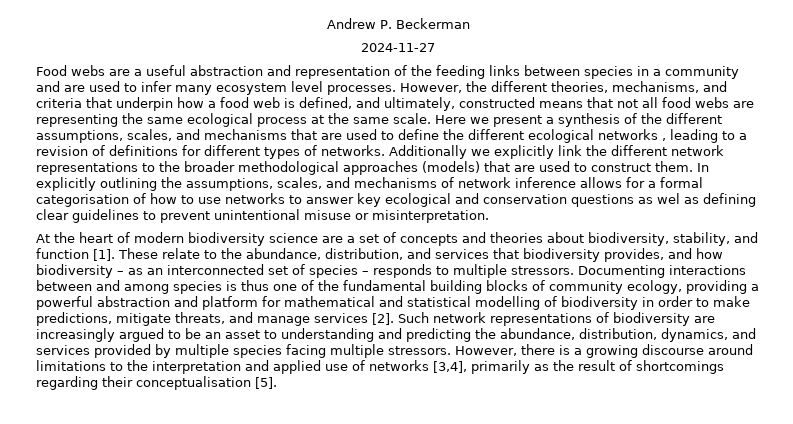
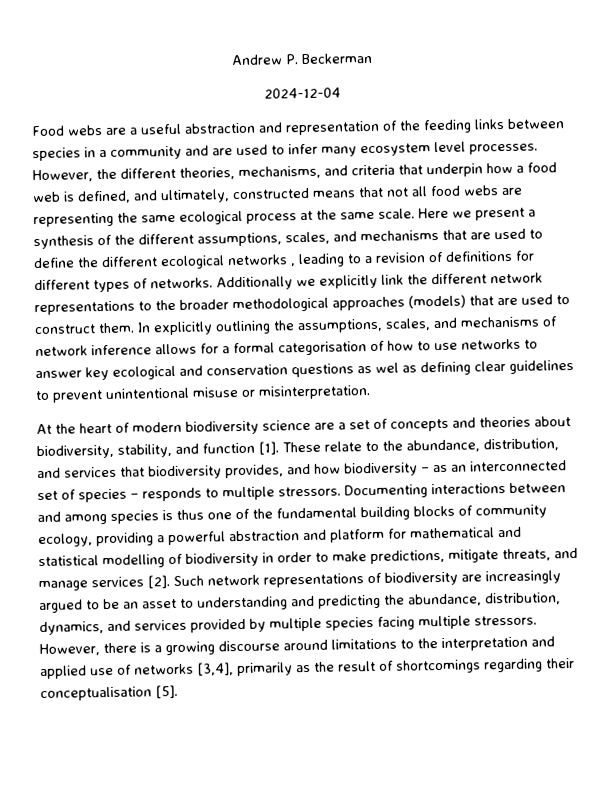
[361,43,435,52] 2024-11-27 -> [263,87,341,99] 2024-12-04

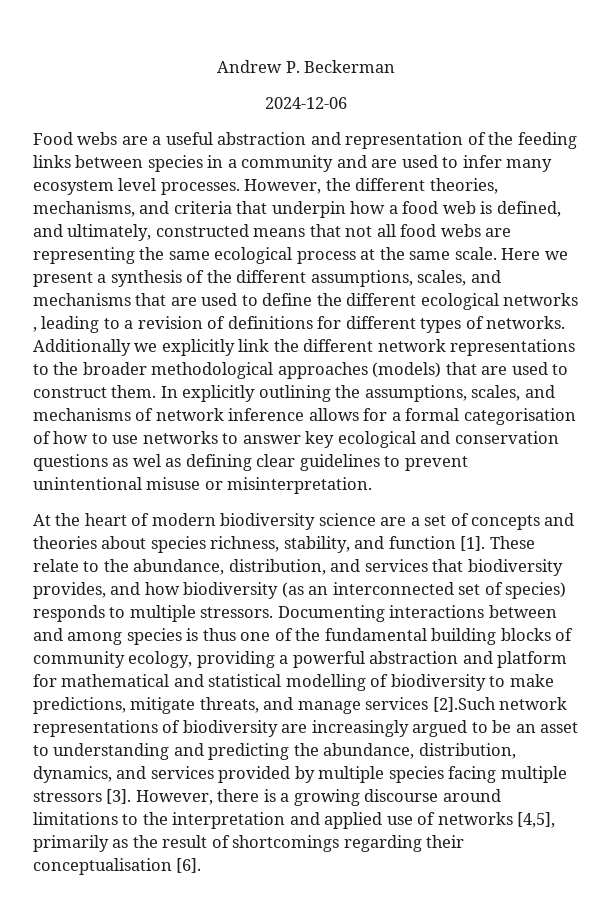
[263,87,341,99] 2024-12-04 -> [265,97,347,109] 2024-12-06
[36,444,114,460] biodiversity, -> [150,536,280,553] species richness,
[421,464,448,473] – as -> [281,582,304,598] (as
[78,488,139,503] species – -> [505,582,567,599] species)
[262,551,312,563] in order -> (486, 682) none
[147,575,204,589] [2]. Such -> [432,697,496,712] [2].Such
[474,615,537,626] stressors. -> [33,789,132,804] stressors [3].
[197,662,234,676] [3,4], -> [517,812,556,828] [4,5],
[155,684,178,699] [5]. -> [176,858,202,873] [6].

